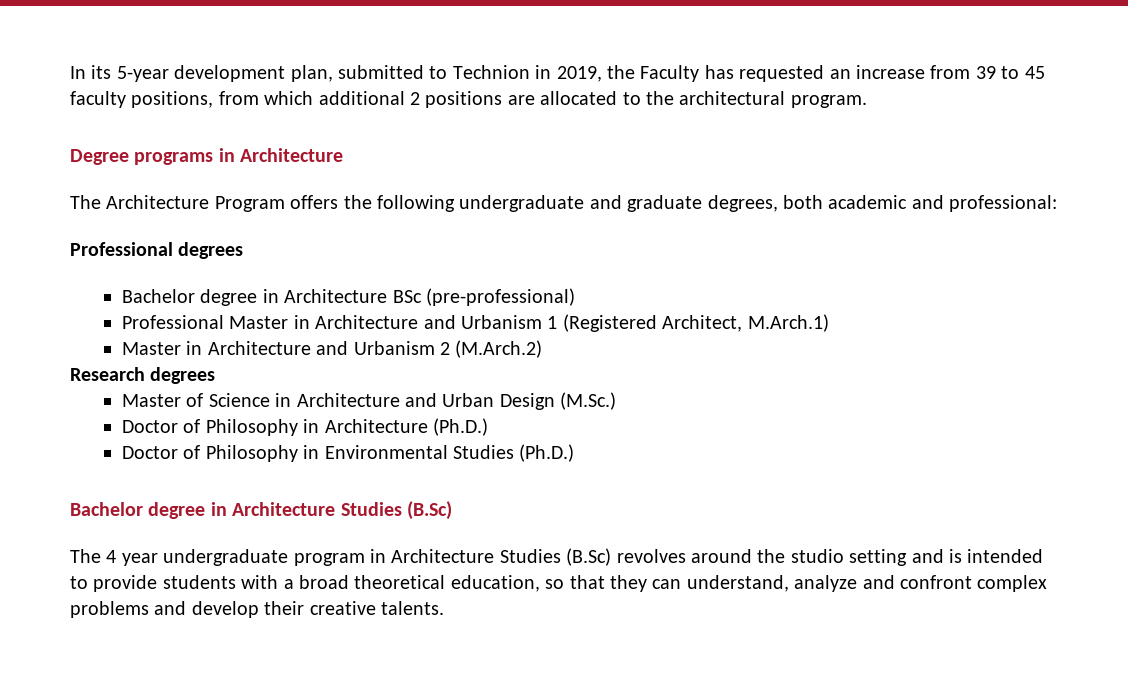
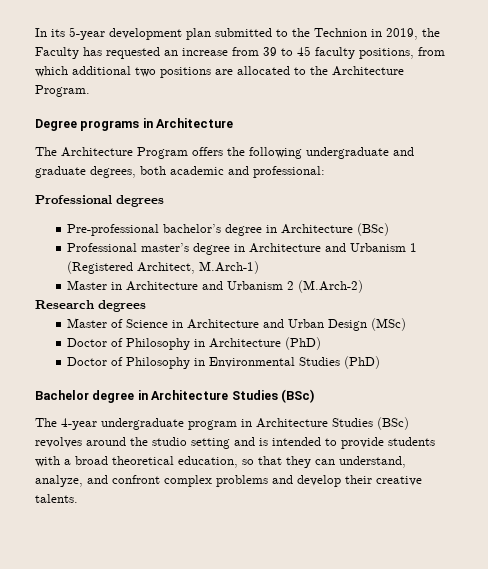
[290,65,333,82] plan, -> [186,28,211,40] plan
(448, 72) none -> [292,28,310,37] the
[410,92,420,105] 2 -> [135,67,156,77] two
[679,91,867,108] architectural program. -> [332,66,404,76] [35,85,90,97] Architecture Program.
[122,288,576,306] [122,315,289,329] Bachelor degree in Architecture BSc (pre-professional) // Professional Master -> [67,223,390,236] [67,243,231,255] Pre-professional bachelor’s degree in Architecture (BSc) // Professional master’s degree
[747,314,829,332] M.Arch.1) -> [199,261,260,274] M.Arch-1)
[455,340,543,358] (M.Arch.2) -> [298,280,364,293] (M.Arch-2)
[560,392,617,410] (M.Sc.) -> [371,318,407,331] (MSc)
[433,418,489,436] (Ph.D.) -> [285,337,322,350] (PhD)
[519,444,575,462] (Ph.D.) -> [344,356,381,369] (PhD)
[407,501,452,520] [70,549,158,566] (B.Sc) // The 4 year -> [280,389,314,403] [35,418,97,430] (BSc) // The 4-year
[566,548,612,566] (B.Sc) -> [377,417,409,430] (BSc)
[794,575,858,592] analyze -> [35,475,83,487] analyze,

